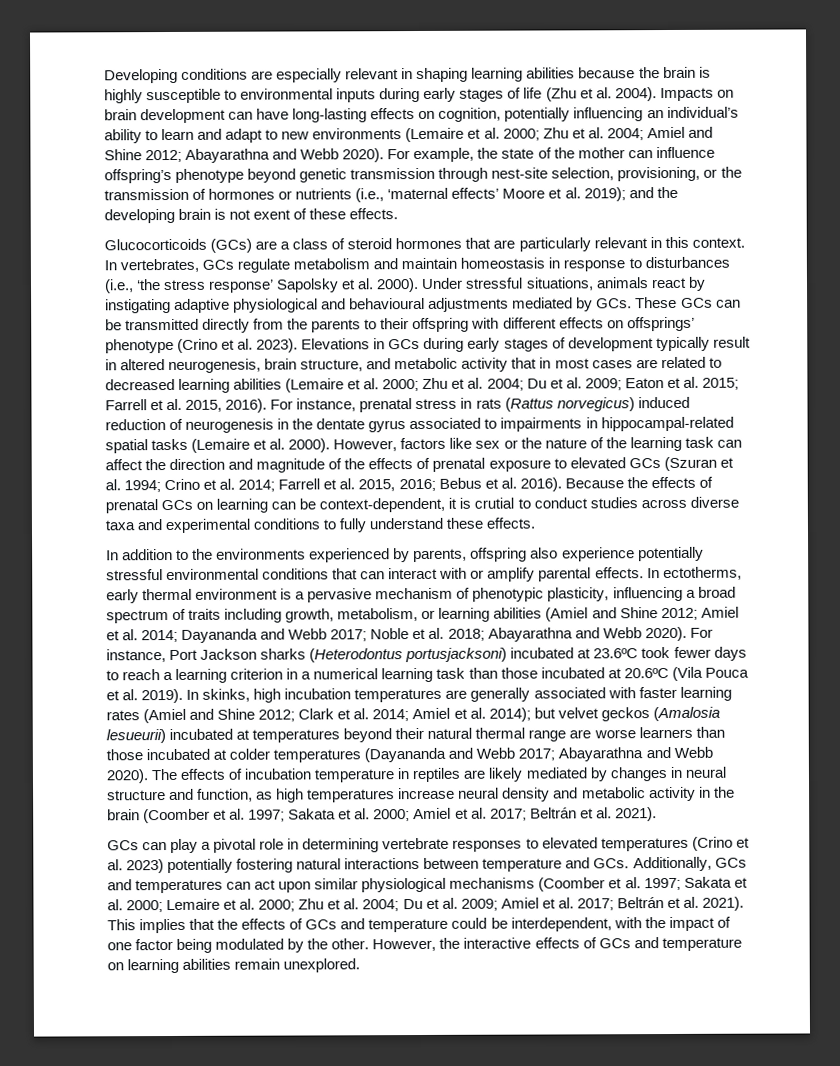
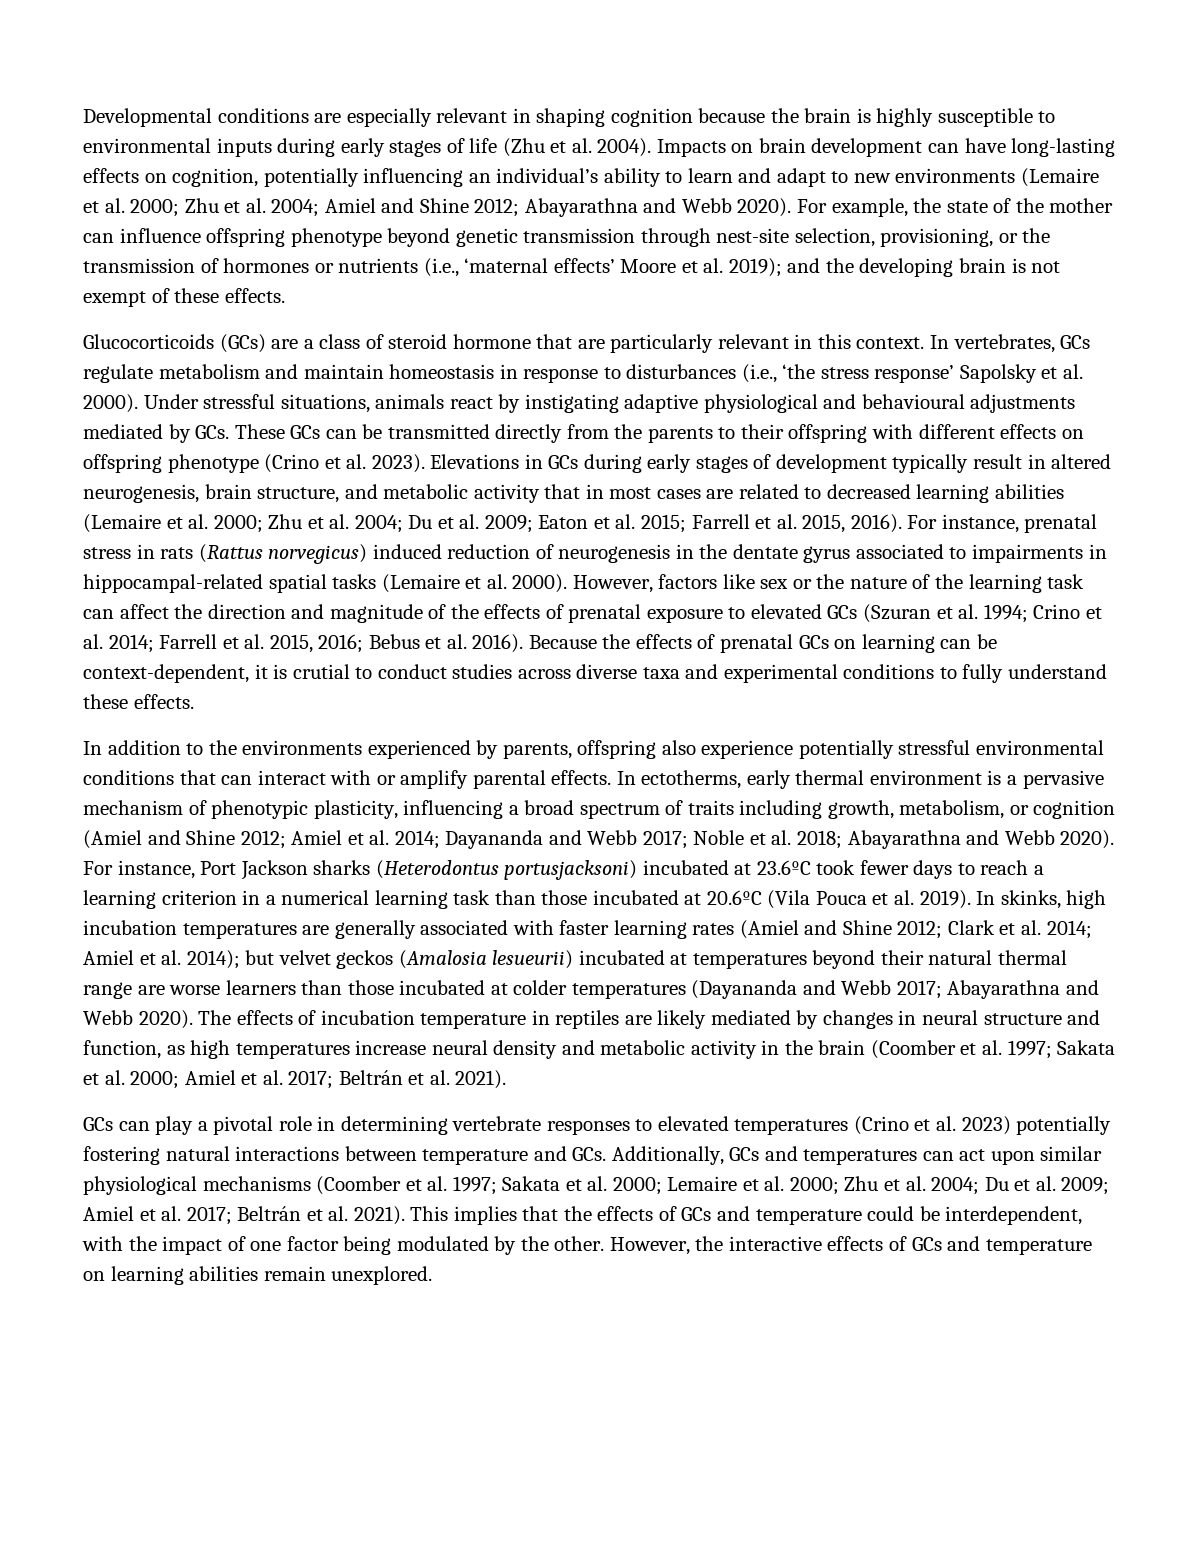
[104,68,178,84] Developing -> [83,108,212,127] Developmental
[471,67,576,82] learning abilities -> [610,108,693,127] cognition
[104,168,172,184] offspring’s -> [206,228,286,247] offspring
[253,209,292,220] exent -> [83,291,146,307] exempt
[395,237,463,250] hormones -> [452,334,531,349] hormone
[626,316,695,332] offsprings’ -> [83,454,162,473] offspring
[438,607,543,622] learning abilities -> [1033,800,1116,819] cognition

